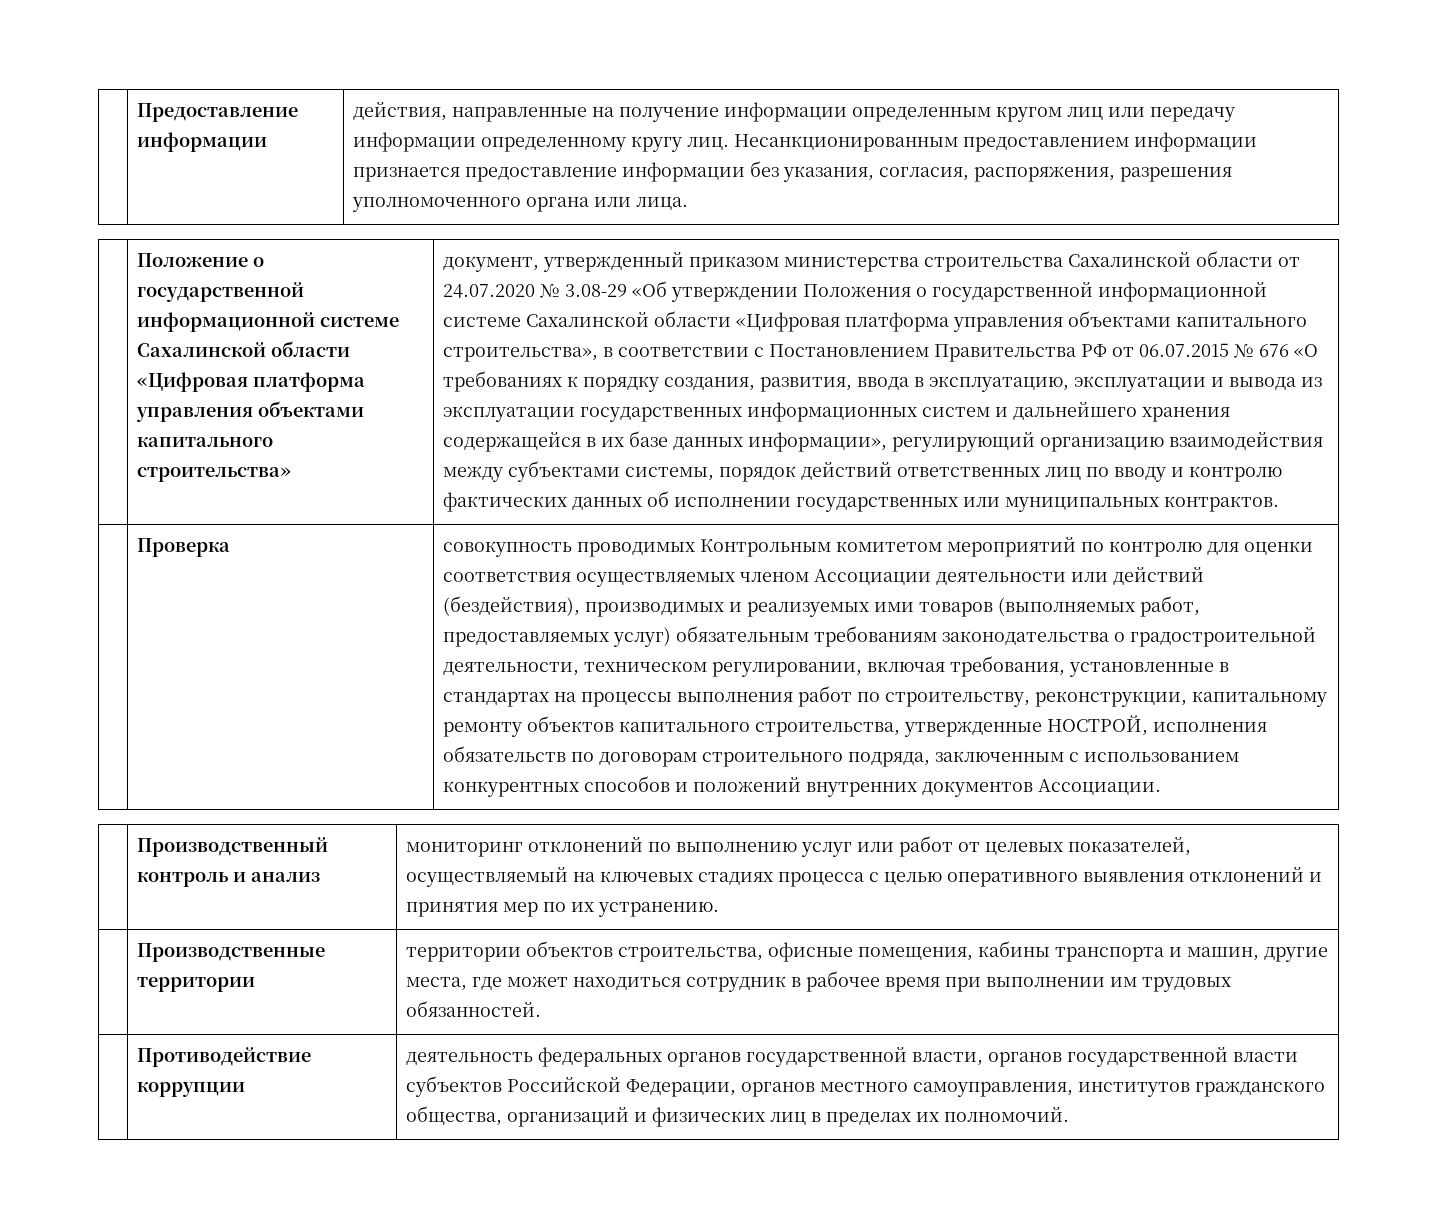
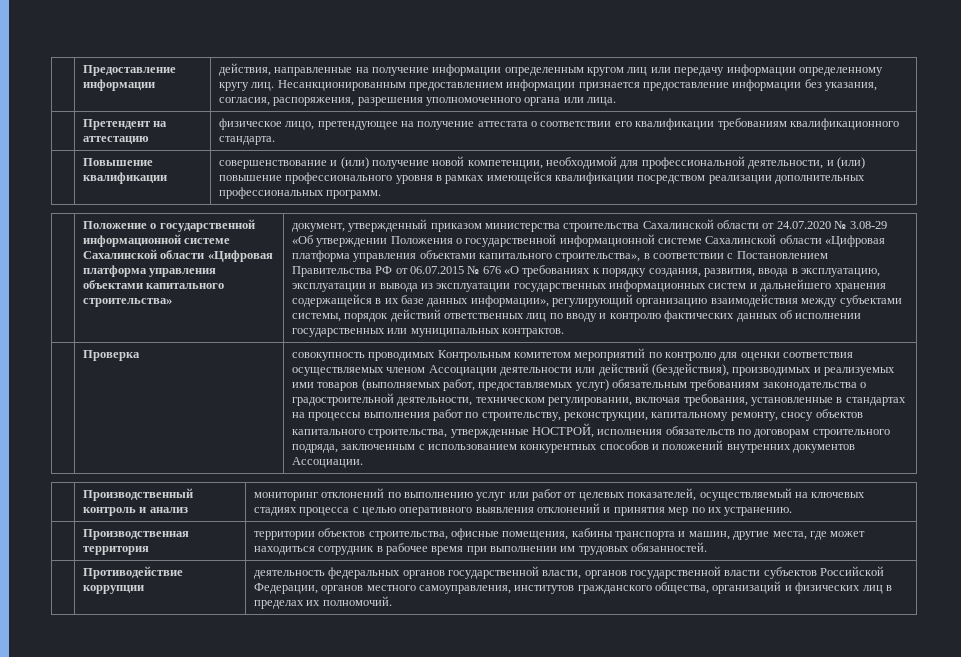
(689, 203) none -> [82,119,168,130] [82,136,149,144] [218,118,899,130] [218,136,275,145] [82,158,153,166] [82,172,167,184] [218,156,865,169] [218,171,866,184] [218,187,382,199] // | Претендент на аттестацию | физическое лицо, претендующее на получение аттестата о соответствии его квалификации требованиям квалификационного стандарта. // | Повышение квалификации | совершенствование и (или) получение новой компетенции, необходимой для профессиональной деятельности, и (или) повышение профессионального уровня в рамках имеющейся квалификации посредством реализации дополнительных профессиональных программ.
[443,722,523,737] ремонту -> [730,412,814,421] ремонту, сносу
[137,943,326,962] [137,977,256,992] Производственные территории -> [82,529,189,540] [82,546,149,555] Производственная территория

